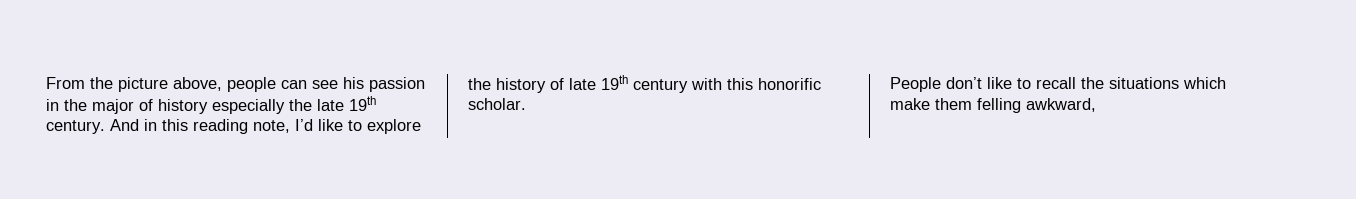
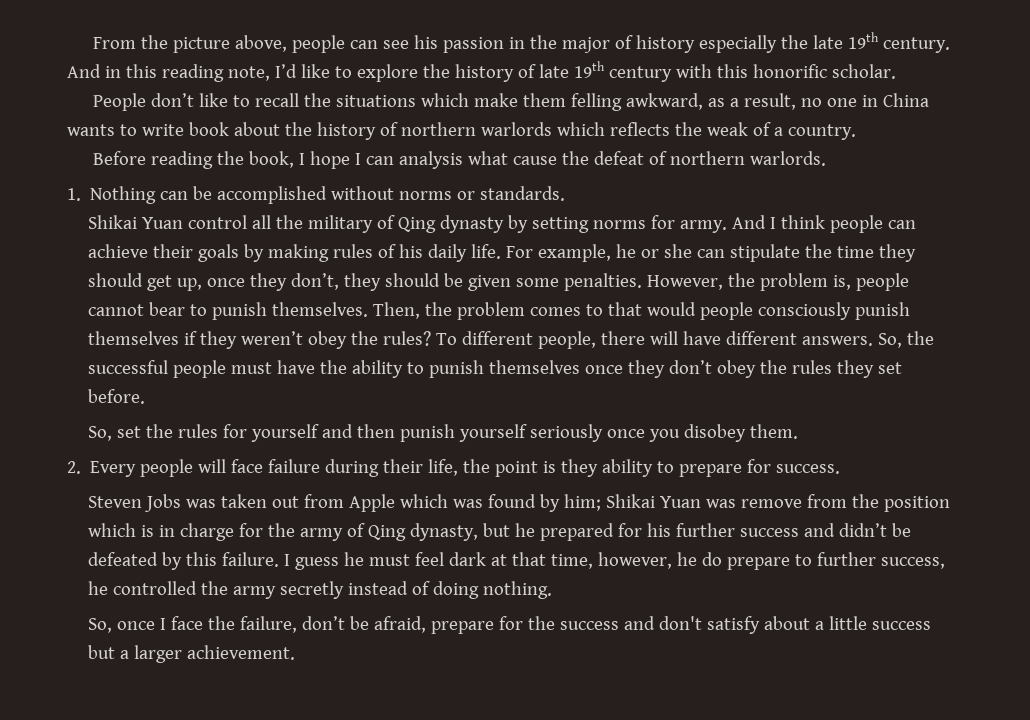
(1096, 105) none -> [707,93,929,110] [67,122,856,140] [92,151,826,169] [67,186,566,204] [87,215,916,233] [87,244,916,262] [87,273,909,291] [87,302,910,320] [87,331,934,349] [87,360,902,378] [87,389,145,404] [87,424,798,442] [67,459,841,477] [87,494,950,512] [87,523,911,541] [87,552,945,570] [87,581,552,599] [87,616,931,634] [87,645,295,663] as a result, no one in China wants to write book about the history of northern warlords which reflects the weak of a country. // Before reading the book, I hope I can analysis what cause the defeat of northern warlords. // 1. Nothing can be accomplished without norms or standards. // Shikai Yuan control all the military of Qing dynasty by setting norms for army. And I think people can achieve their goals by making rules of his daily life. For example, he or she can stipulate the time they should get up, once they don’t, they should be given some penalties. However, the problem is, people cannot bear to punish themselves. Then, the problem comes to that would people consciously punish themselves if they weren’t obey the rules? To different people, there will have different answers. So, the successful people must have the ability to punish themselves once they don’t obey the rules they set before. // So, set the rules for yourself and then punish yourself seriously once you disobey them. // 2. Every people will face failure during their life, the point is they ability to prepare for success. // Steven Jobs was taken out from Apple which was found by him; Shikai Yuan was remove from the position which is in charge for the army of Qing dynasty, but he prepared for his further success and didn’t be defeated by this failure. I guess he must feel dark at that time, however, he do prepare to further success, he controlled the army secretly instead of doing nothing. // So, once I face the failure, don’t be afraid, prepare for the success and don't satisfy about a little success but a larger achievement.

